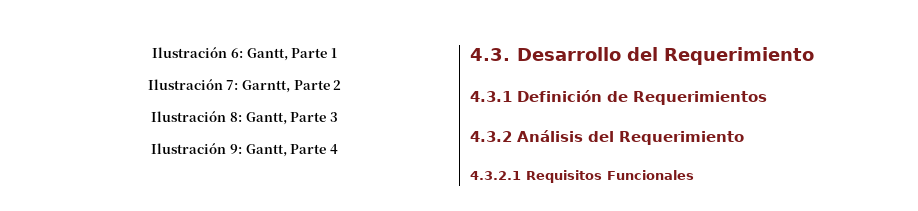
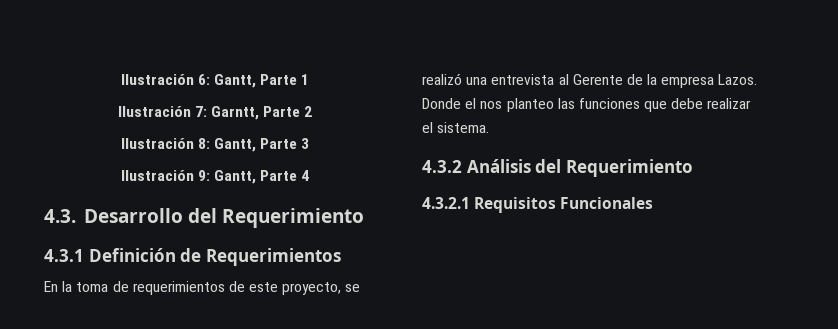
(767, 98) none -> [44,281,361,295] [422,73,758,88] [422,98,752,112] [422,122,490,133] // En la toma de requerimientos de este proyecto, se realizó una entrevista al Gerente de la empresa Lazos. Donde el nos planteo las funciones que debe realizar el sistema.

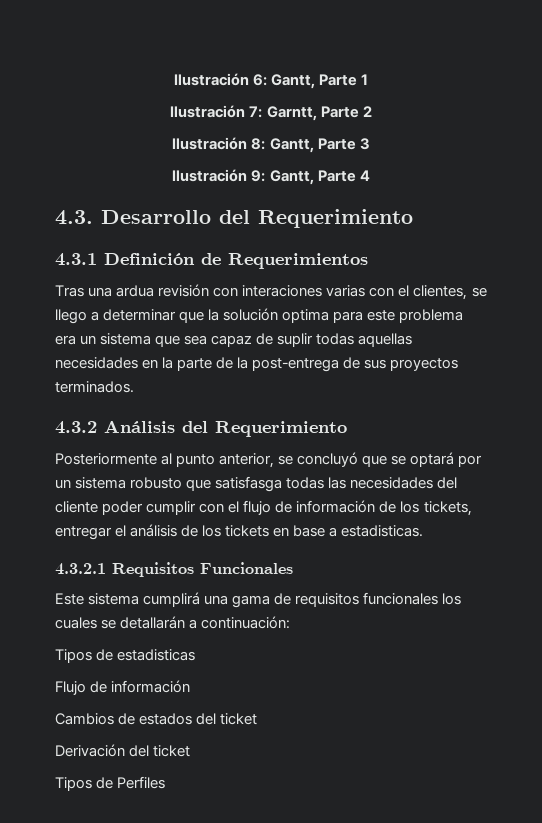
[44,281,361,295] [422,73,758,88] [422,98,752,112] [422,122,490,133] [422,159,693,177] [422,197,654,213] En la toma de requerimientos de este proyecto, se realizó una entrevista al Gerente de la empresa Lazos. Donde el nos planteo las funciones que debe realizar el sistema. // 4.3.2 Análisis del Requerimiento // 4.3.2.1 Requisitos Funcionales -> [55,284,487,300] [55,308,464,324] [55,333,413,347] [55,357,459,372] [55,381,134,393] [55,420,347,437] [55,452,483,468] [55,476,458,492] [55,500,472,516] [55,524,424,540] [55,562,293,577] [55,592,462,608] [55,616,291,629] [55,649,196,663] [55,680,191,695] [55,713,258,725] [55,744,191,757] [55,776,166,791] Tras una ardua revisión con interaciones varias con el clientes, se llego a determinar que la solución optima para este problema era un sistema que sea capaz de suplir todas aquellas necesidades en la parte de la post-entrega de sus proyectos terminados. // 4.3.2 Análisis del Requerimiento // Posteriormente al punto anterior, se concluyó que se optará por un sistema robusto que satisfasga todas las necesidades del cliente poder cumplir con el flujo de información de los tickets, entregar el análisis de los tickets en base a estadisticas. // 4.3.2.1 Requisitos Funcionales // Este sistema cumplirá una gama de requisitos funcionales los cuales se detallarán a continuación: // Tipos de estadisticas // Flujo de información // Cambios de estados del ticket // Derivación del ticket // Tipos de Perfiles

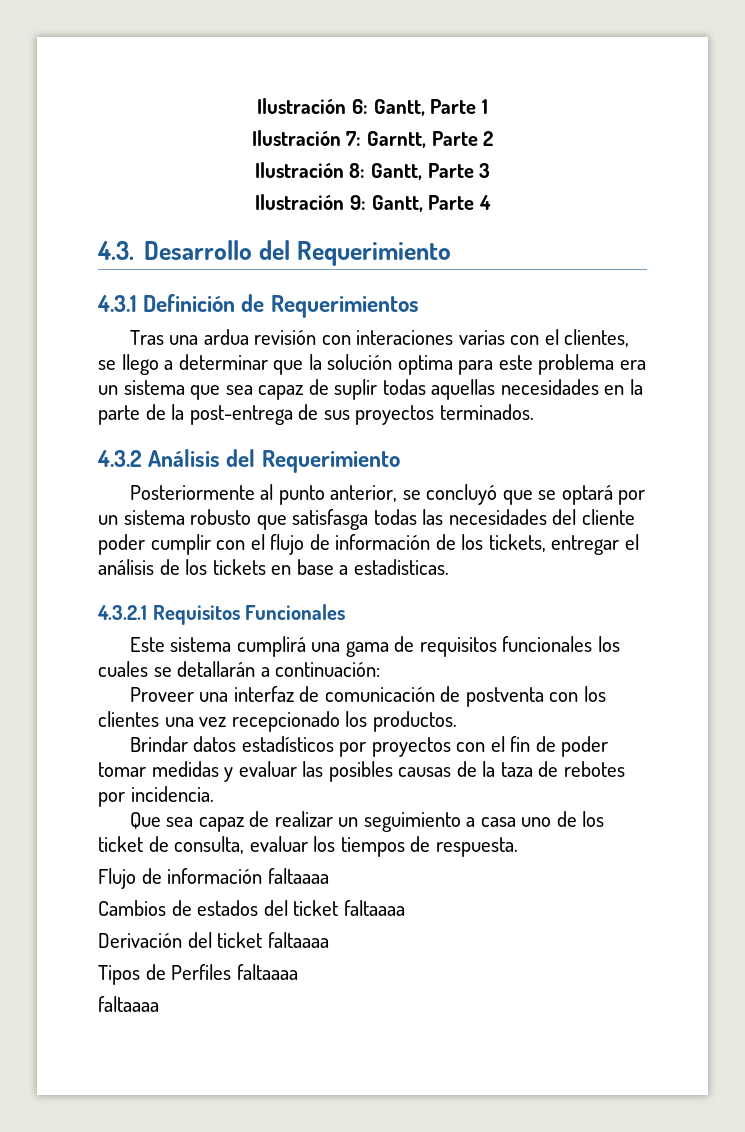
[55,649,196,663] Tipos de estadisticas -> [129,686,606,707] [98,711,457,732] [129,736,609,757] [98,761,625,782] [98,786,214,807] [129,811,605,832] [98,836,518,857] Proveer una interfaz de comunicación de postventa con los clientes una vez recepcionado los productos. // Brindar datos estadísticos por proyectos con el fin de poder tomar medidas y evaluar las posibles causas de la taza de rebotes por incidencia. // Que sea capaz de realizar un seguimiento a casa uno de los ticket de consulta, evaluar los tiempos de respuesta.
(191, 686) none -> [267,868,329,884] faltaaaa
(258, 719) none -> [343,900,405,916] faltaaaa
(191, 751) none -> [267,932,329,948] faltaaaa
(166, 782) none -> [236,964,298,980] [98,996,159,1012] faltaaaa // faltaaaa

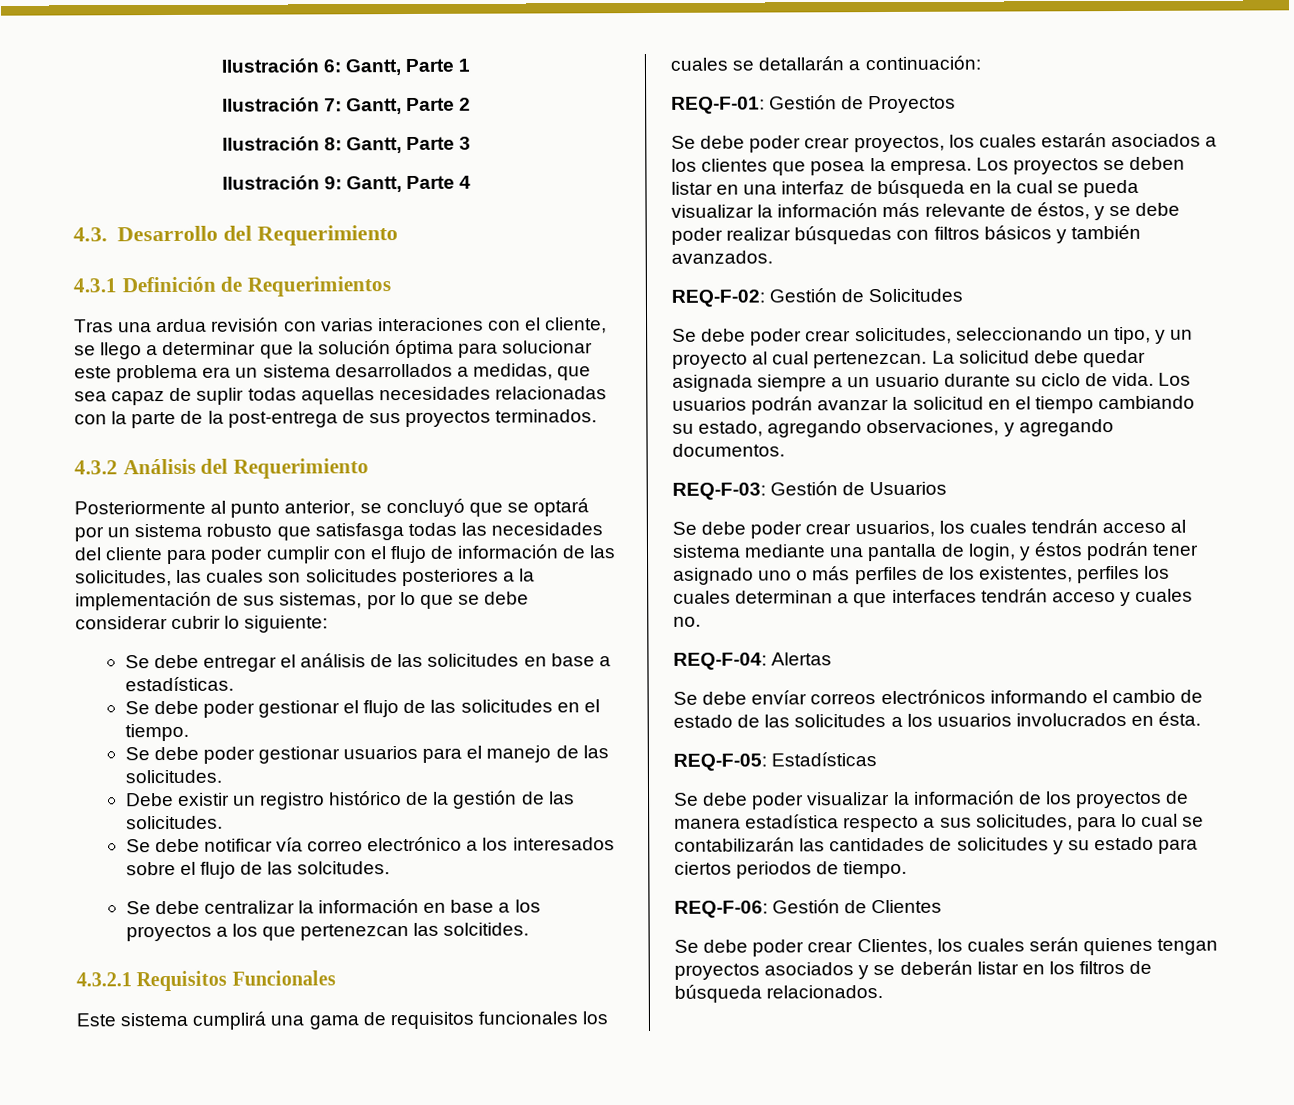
[367,131,427,148] Garntt, -> [346,98,402,115] Gantt,
[356,329,630,347] interaciones varias con el clientes, -> [320,317,608,334] varias interaciones con el cliente,
[397,355,494,375] optima para -> [394,339,594,359] óptima para solucionar
(185, 387) none -> [334,363,553,380] desarrollados a medidas,
[604,385,625,395] en -> [494,386,607,400] [74,414,107,425] relacionadas con
(635, 517) none -> [166,548,208,565] para
[461,534,546,552] los tickets, -> [589,545,617,559] [75,568,535,587] [75,591,530,611] [75,615,329,633] [124,654,199,669] las solicitudes, las cuales son solicitudes posteriores a la implementación de sus sistemas, por lo que se debe considerar cubrir lo siguiente: // Se debe
[185,559,449,575] los tickets en base a estadisticas. -> [397,653,611,668] [124,676,234,692] [124,699,600,718] [124,723,189,742] [124,745,609,764] [124,769,222,784] [125,790,575,810] [125,815,223,830] [125,836,615,853] [125,861,391,879] [125,898,541,915] [125,922,530,942] las solicitudes en base a estadísticas. // Se debe poder gestionar el flujo de las solicitudes en el tiempo. // Se debe poder gestionar usuarios para el manejo de las solicitudes. // Debe existir un registro histórico de la gestión de las solicitudes. // Se debe notificar vía correo electrónico a los interesados sobre el flujo de las solcitudes. // Se debe centralizar la información en base a los proyectos a los que pertenezcan las solcitides.
[129,686,606,707] [98,711,457,732] [129,736,609,757] [98,761,625,782] [98,786,214,807] [129,811,605,832] [98,836,518,857] [98,868,329,889] [98,900,405,916] [98,932,329,948] [98,964,298,985] [98,996,159,1012] Proveer una interfaz de comunicación de postventa con los clientes una vez recepcionado los productos. // Brindar datos estadísticos por proyectos con el fin de poder tomar medidas y evaluar las posibles causas de la taza de rebotes por incidencia. // Que sea capaz de realizar un seguimiento a casa uno de los ticket de consulta, evaluar los tiempos de respuesta. // Flujo de información faltaaaa // Cambios de estados del ticket faltaaaa // Derivación del ticket faltaaaa // Tipos de Perfiles faltaaaa // faltaaaa -> [671,95,957,114] [671,133,1218,153] [671,156,1186,176] [671,179,1140,199] [671,202,1181,221] [671,224,1141,245] [671,250,773,264] [671,288,964,307] [672,326,1194,346] [672,349,1146,369] [672,372,1192,392] [672,395,1196,415] [672,419,1114,438] [672,443,785,457] [672,481,948,500] [672,519,1187,539] [672,541,1200,562] [673,565,1171,585] [673,588,1194,608] [673,616,701,627] [673,652,833,670] [673,689,1204,705] [673,711,1202,728] [673,752,878,771] [674,790,1190,810] [674,813,1205,833] [674,836,1199,855] [674,860,908,879] [674,899,943,918] [674,937,1219,957] [674,960,1153,980] [674,984,884,1003] REQ-F-01: Gestión de Proyectos // Se debe poder crear proyectos, los cuales estarán asociados a los clientes que posea la empresa. Los proyectos se deben listar en una interfaz de búsqueda en la cual se pueda visualizar la información más relevante de éstos, y se debe poder realizar búsquedas con filtros básicos y también avanzados. // REQ-F-02: Gestión de Solicitudes // Se debe poder crear solicitudes, seleccionando un tipo, y un proyecto al cual pertenezcan. La solicitud debe quedar asignada siempre a un usuario durante su ciclo de vida. Los usuarios podrán avanzar la solicitud en el tiempo cambiando su estado, agregando observaciones, y agregando documentos. // REQ-F-03: Gestión de Usuarios // Se debe poder crear usuarios, los cuales tendrán acceso al sistema mediante una pantalla de login, y éstos podrán tener asignado uno o más perfiles de los existentes, perfiles los cuales determinan a que interfaces tendrán acceso y cuales no. // REQ-F-04: Alertas // Se debe envíar correos electrónicos informando el cambio de estado de las solicitudes a los usuarios involucrados en ésta. // REQ-F-05: Estadísticas // Se debe poder visualizar la información de los proyectos de manera estadística respecto a sus solicitudes, para lo cual se contabilizarán las cantidades de solicitudes y su estado para ciertos periodos de tiempo. // REQ-F-06: Gestión de Clientes // Se debe poder crear Clientes, los cuales serán quienes tengan proyectos asociados y se deberán listar en los filtros de búsqueda relacionados.

